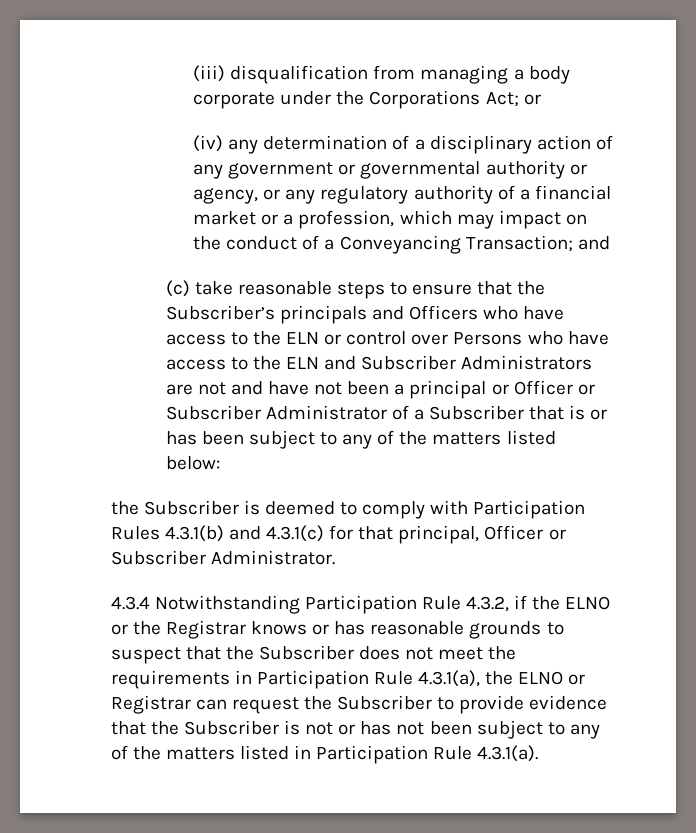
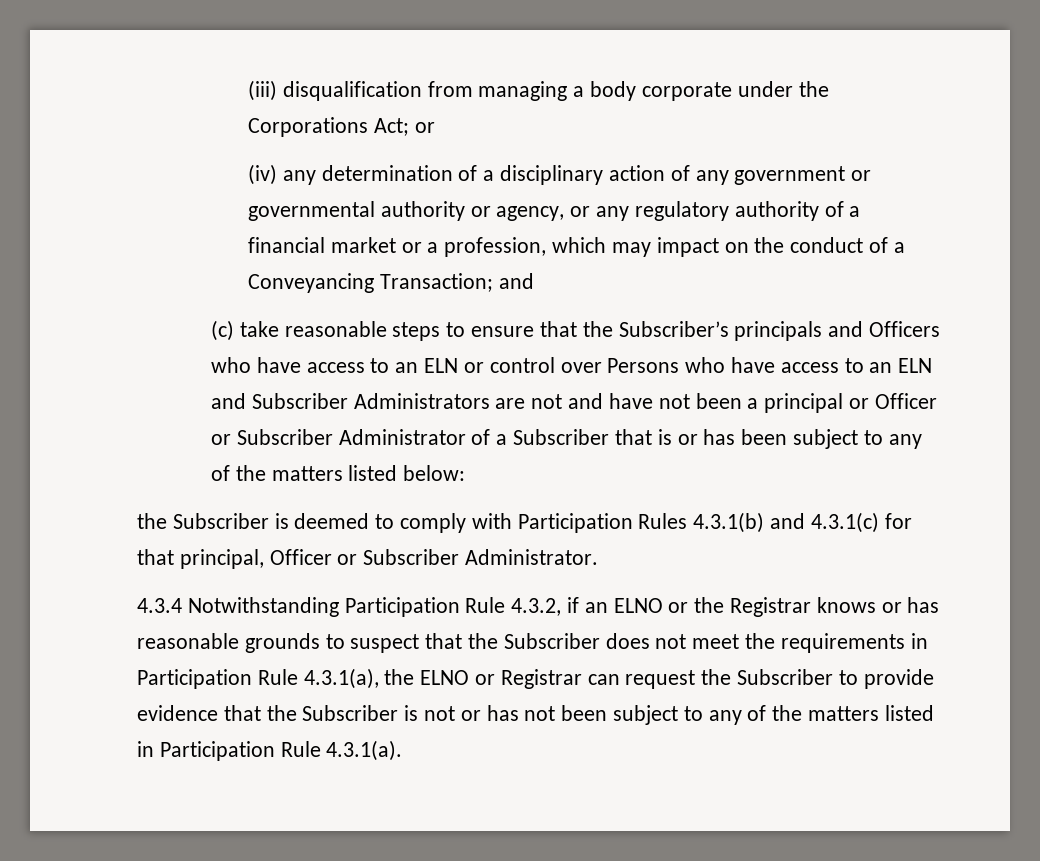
[252,331,281,345] the -> [395,362,419,373] an
[252,356,281,370] the -> [869,362,893,373] an
[532,596,561,610] the -> [584,602,608,613] an

